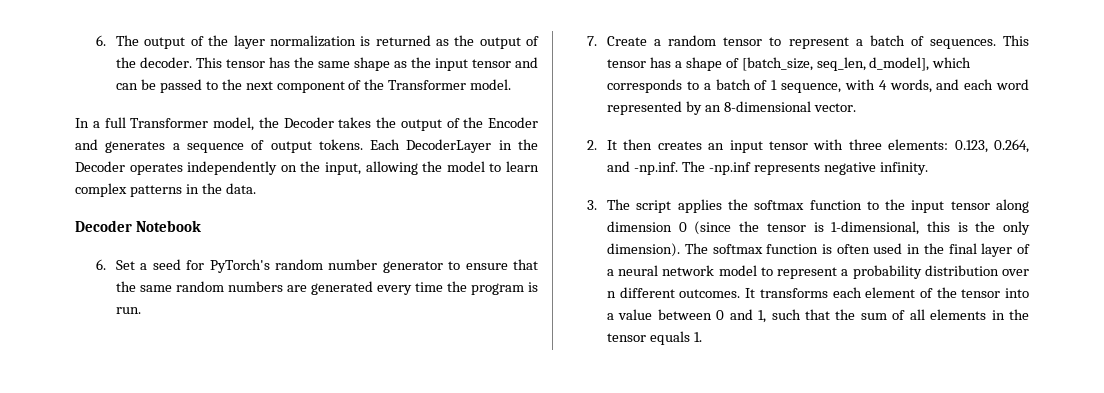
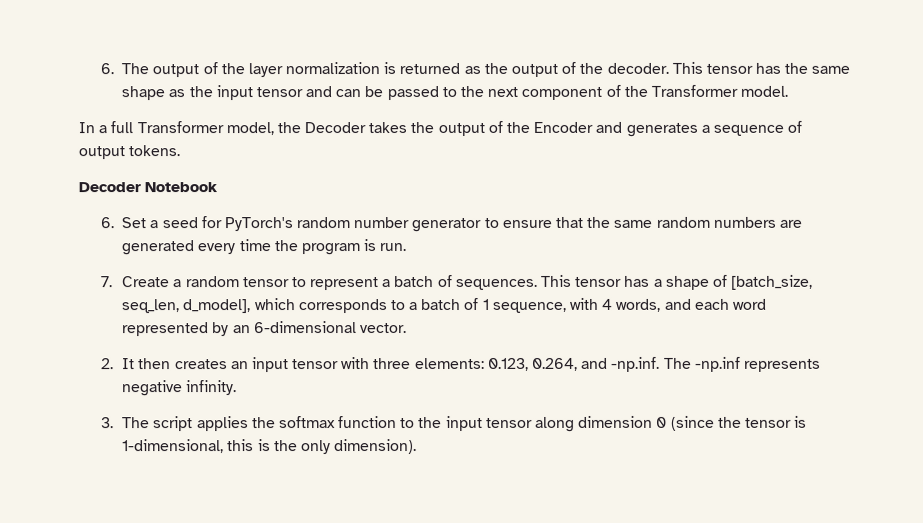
[370,139,539,153] [75,161,540,175] [75,183,256,197] Each DecoderLayer in the Decoder operates independently on the input, allowing the model to learn complex patterns in the data. -> (181, 151) none
[723,101,811,112] 8-dimensional -> [253,321,357,334] 6-dimensional
[684,243,1030,257] [607,265,1029,279] [607,287,1029,298] [607,309,1029,323] [607,331,702,345] The softmax function is often used in the final layer of a neural network model to represent a probability distribution over n different outcomes. It transforms each element of the tensor into a value between 0 and 1, such that the sum of all elements in the tensor equals 1. -> (418, 447) none

